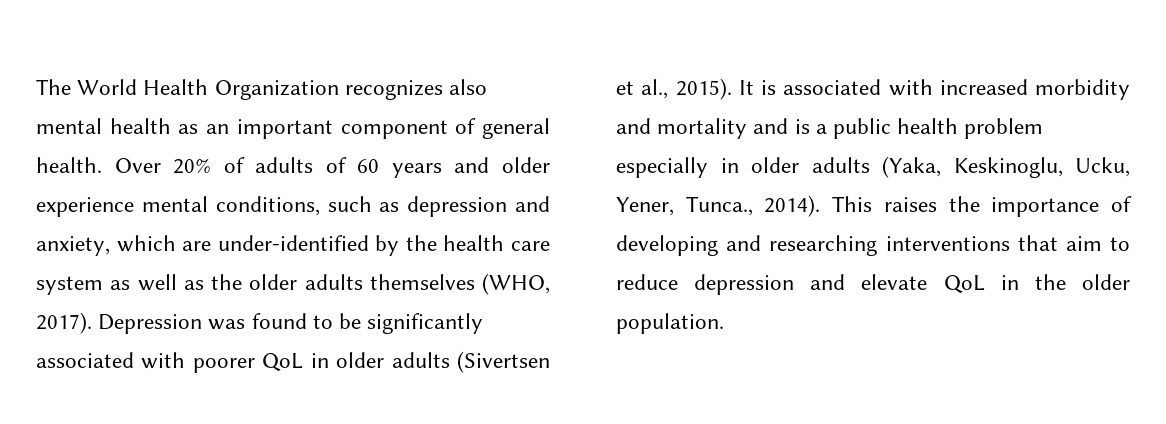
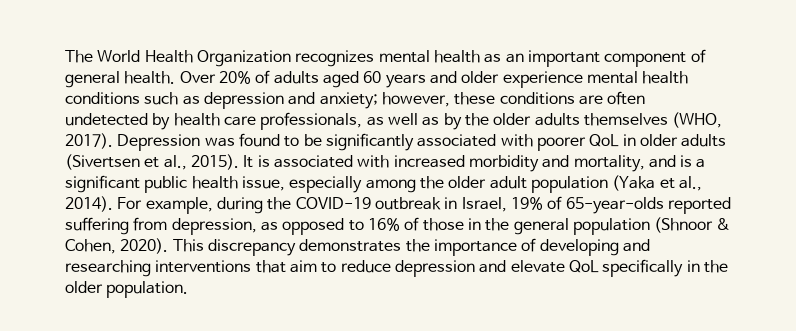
[449,79,488,95] also -> (375, 58) none
[325,157,347,173] of -> [322,71,359,88] aged
[215,196,320,216] conditions, -> [642,71,689,84] [65,92,140,105] health conditions
[36,235,437,256] anxiety, which are under-identified by the -> [319,91,646,109] [65,113,171,130] anxiety; however, these conditions are often undetected by
[36,276,103,295] system -> [260,112,363,130] professionals,
(204, 285) none -> [443,113,462,130] by
[657,118,748,139] mortality -> [573,155,645,172] mortality,
(827, 129) none -> [65,175,140,193] significant
[964,118,1044,139] [616,156,1130,178] [616,195,937,217] problem especially in older adults (Yaka, Keskinoglu, Ucku, Yener, Tunca., 2014). This raises -> [241,175,702,193] [65,196,731,214] [65,217,731,235] [65,238,402,256] issue, especially among the older adult population (Yaka et al., 2014). For example, during the COVID-19 outbreak in Israel, 19% of 65-year-olds reported suffering from depression, as opposed to 16% of those in the general population (Shnoor & Cohen, 2020). This discrepancy demonstrates
(985, 284) none -> [602,259,684,277] specifically

